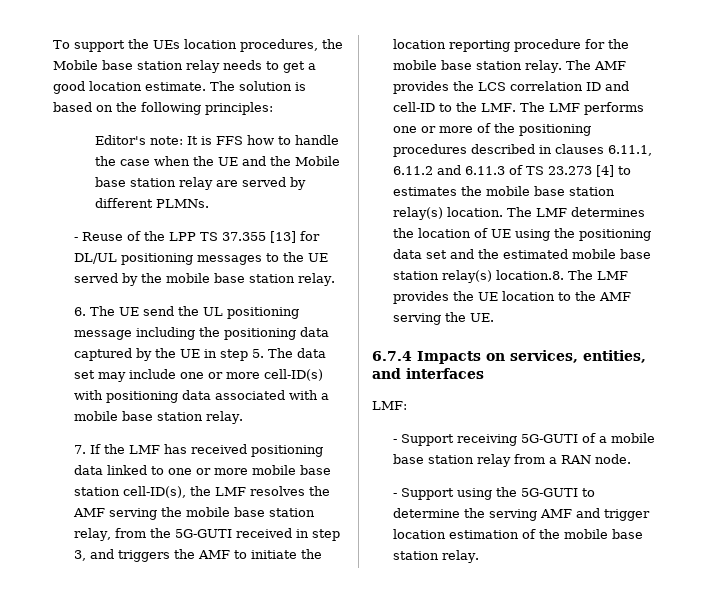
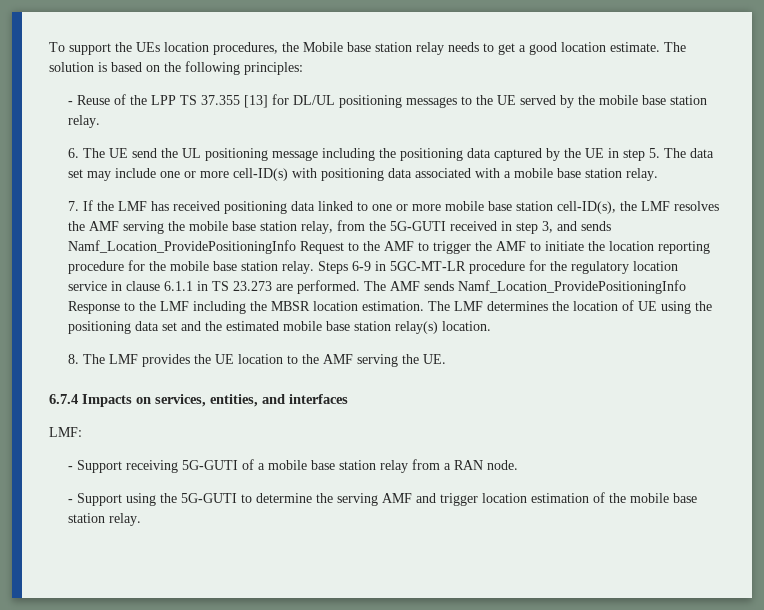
[94,135,339,145] [94,156,340,166] [94,177,306,190] [94,198,209,208] // Editor's note: It is FFS how to handle the case when the UE and the Mobile base station relay are served by different PLMNs. -> (303, 68) none
[117,550,170,562] triggers -> [580,221,611,231] [67,240,471,254] sends Namf_Location_ProvidePositioningInfo Request to the AMF to trigger
[565,60,626,70] [392,81,629,94] [392,102,644,115] [392,123,591,136] [392,144,652,157] [392,165,631,177] [392,186,615,196] [392,207,503,220] The AMF provides the LCS correlation ID and cell-ID to the LMF. The LMF performs one or more of the positioning procedures described in clauses 6.11.1, 6.11.2 and 6.11.3 of TS 23.273 [4] to estimates the mobile base station relay(s) location. -> [317,260,678,274] [67,280,686,294] [67,301,424,314] Steps 6-9 in 5GC-MT-LR procedure for the regulatory location service in clause 6.1.1 in TS 23.273 are performed. The AMF sends Namf_Location_ProvidePositioningInfo Response to the LMF including the MBSR location estimation.
[495,270,564,280] location.8. -> [441,321,491,331] [67,354,79,364] location. // 8.

